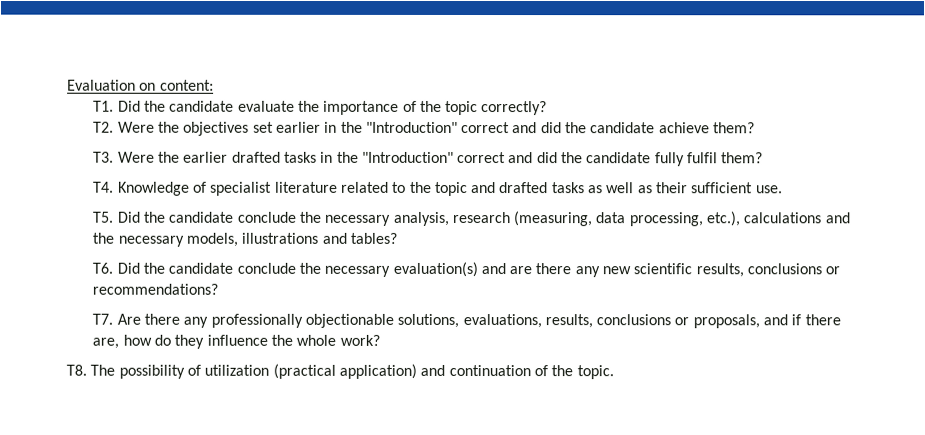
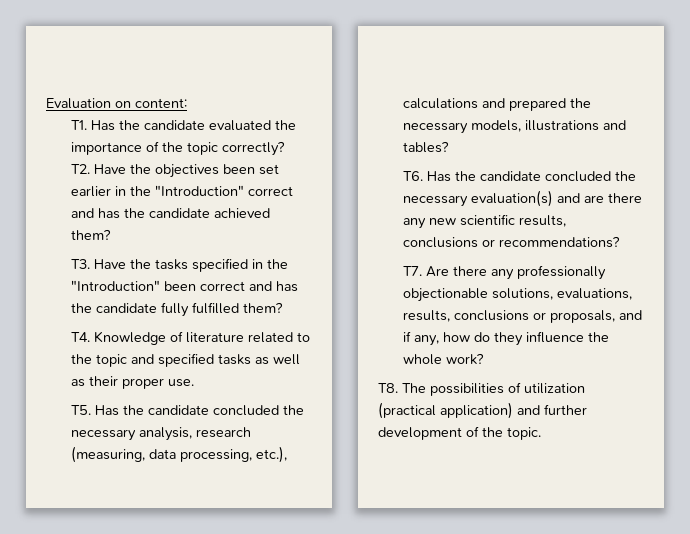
[117,100,295,112] Did the candidate evaluate -> [90,120,271,131] Has the candidate evaluated
[117,121,155,133] Were -> [93,164,126,174] Have
(250, 128) none -> [222,164,255,174] been
[540,122,710,134] did the candidate achieve -> [97,208,270,219] has the candidate achieved
[117,151,558,164] Were the earlier drafted tasks in the "Introduction" correct and did -> [93,258,288,272] [70,280,298,292] Have the tasks specified in the "Introduction" been correct and has
[687,152,719,164] fulfil -> [191,302,239,314] fulfilled
[210,181,273,196] specialist -> (183, 336) none
[499,182,549,194] drafted -> [157,353,214,367] specified
[691,182,754,194] sufficient -> [121,378,164,389] proper
[116,211,297,223] Did the candidate conclude -> [94,405,279,416] Has the candidate concluded
(851, 218) none -> [508,98,566,111] prepared
[116,262,296,274] Did the candidate conclude -> [426,171,611,182] Has the candidate concluded
[804,314,841,326] [92,337,120,349] there are, -> [413,335,439,346] any,
[118,364,185,379] possibility -> [430,383,504,396] possibilities
[448,364,531,377] continuation -> [544,404,587,415] [378,427,462,440] further development

